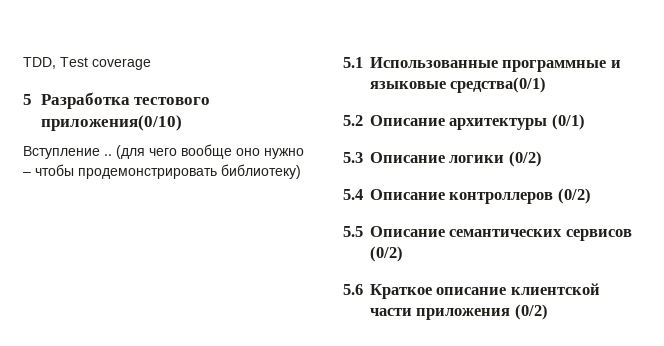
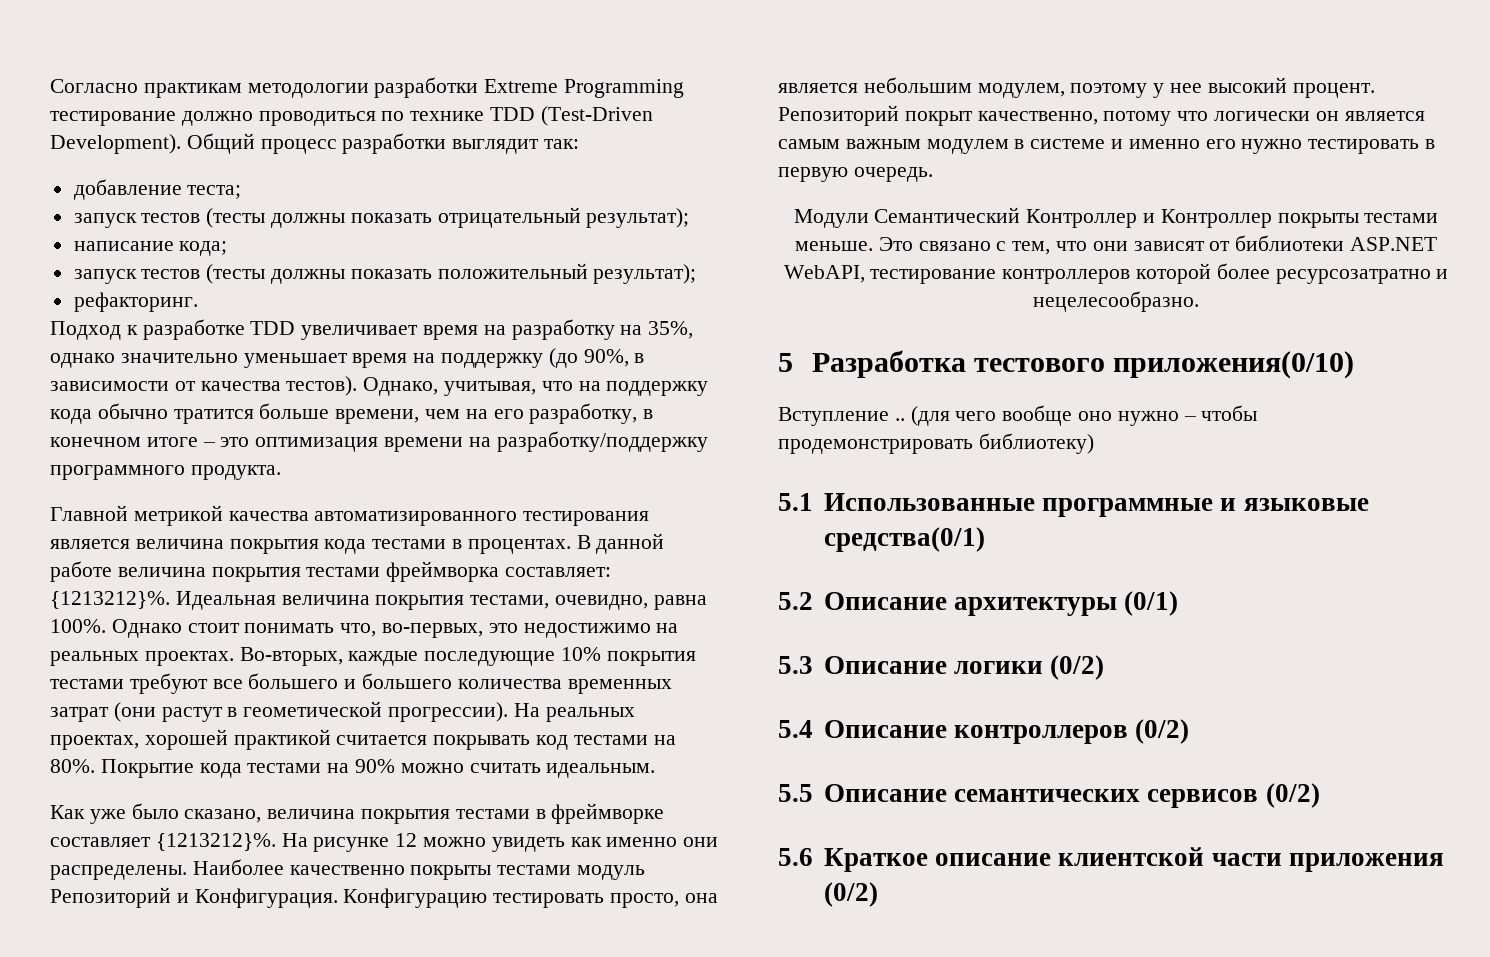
[23,57,151,70] TDD, Test coverage -> [50,77,685,98] [50,106,653,126] [50,133,580,154] [73,179,242,200] [73,207,690,228] [73,241,228,256] [73,263,697,284] [73,292,198,312] [50,319,694,340] [50,348,645,368] [50,376,709,396] [50,403,654,424] [50,431,708,452] [50,465,281,480] [50,505,650,526] [50,533,665,554] [50,561,612,582] [50,591,707,610] [50,619,679,638] [50,647,696,666] [50,673,672,694] [50,701,635,722] [50,729,676,750] [50,759,656,778] [50,803,665,824] [50,833,719,852] [50,859,646,880] [50,887,718,908] [778,77,1375,98] [778,105,1425,126] [778,139,1436,154] [778,167,933,182] [793,207,1439,228] [794,235,1438,255] [783,263,1449,284] [1033,291,1199,312] Согласно практикам методологии разработки Extreme Programming тестирование должно проводиться по технике TDD (Test-Driven Development). Общий процесс разработки выглядит так: // добавление теста; // запуск тестов (тесты должны показать отрицательный результат); // написание кода; // запуск тестов (тесты должны показать положительный результат); // рефакторинг. // Подход к разработке TDD увеличивает время на разработку на 35%, однако значительно уменьшает время на поддержку (до 90%, в зависимости от качества тестов). Однако, учитывая, что на поддержку кода обычно тратится больше времени, чем на его разработку, в конечном итоге – это оптимизация времени на разработку/поддержку программного продукта. // Главной метрикой качества автоматизированного тестирования является величина покрытия кода тестами в процентах. В данной работе величина покрытия тестами фреймворка составляет: {1213212}%. Идеальная величина покрытия тестами, очевидно, равна 100%. Однако стоит понимать что, во-первых, это недостижимо на реальных проектах. Во-вторых, каждые последующие 10% покрытия тестами требуют все большего и большего количества временных затрат (они растут в геометической прогрессии). На реальных проектах, хорошей практикой считается покрывать код тестами на 80%. Покрытие кода тестами на 90% можно считать идеальным. // Как уже было сказано, величина покрытия тестами в фреймворке составляет {1213212}%. На рисунке 12 можно увидеть как именно они распределены. Наиболее качественно покрыты тестами модуль Репозиторий и Конфигурация. Конфигурацию тестировать просто, она является небольшим модулем, поэтому у нее высокий процент. Репозиторий покрыт качественно, потому что логически он является самым важным модулем в системе и именно его нужно тестировать в первую очередь. // Модули Семантический Контроллер и Контроллер покрыты тестами меньше. Это связано с тем, что они зависят от библиотеки ASP.NET WebAPI, тестирование контроллеров которой более ресурсозатратно и нецелесообразно.

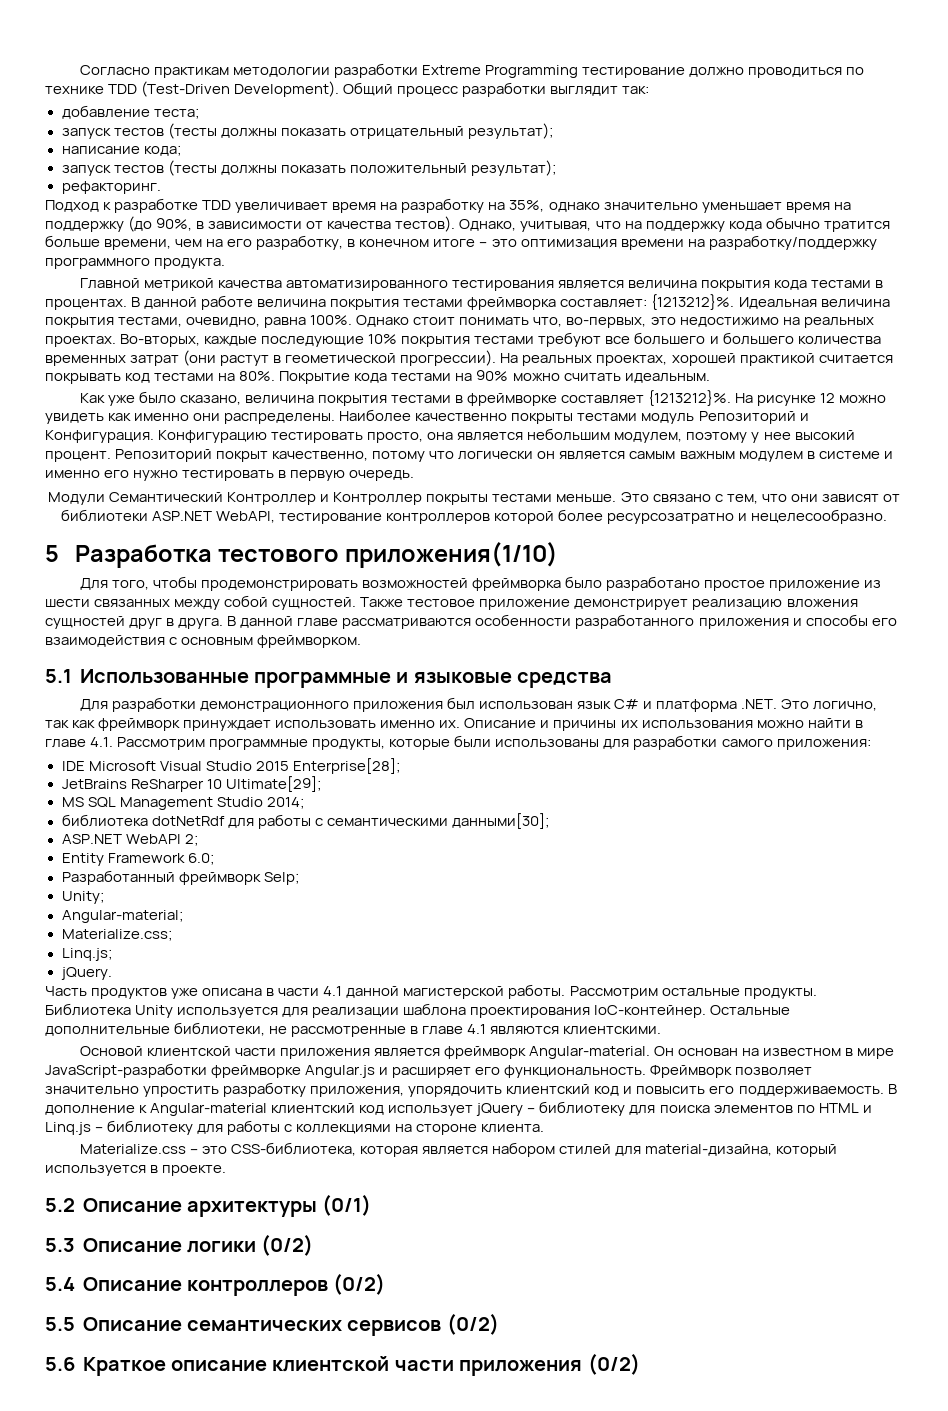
[1113,351,1355,379] [778,405,1258,426] [778,433,1094,454] приложения(0/10) // Вступление .. (для чего вообще оно нужно – чтобы продемонстрировать библиотеку) -> [345,542,559,568] [79,576,882,591] [45,595,858,610] [45,614,897,629] [45,635,362,648] приложения(1/10) // Для того, чтобы продемонстрировать возможностей фреймворка было разработано простое приложение из шести связанных между собой сущностей. Также тестовое приложение демонстрирует реализацию вложения сущностей друг в друга. В данной главе рассматриваются особенности разработанного приложения и способы его взаимодействия с основным фреймворком.
[823,527,985,552] средства(0/1) -> [517,672,613,688] [79,697,878,712] [45,718,863,731] [45,735,871,750] [61,758,401,774] [61,776,322,792] [61,797,305,810] [61,813,550,829] [61,834,199,846] [61,853,215,866] [61,870,300,885] [61,891,105,904] [61,910,184,923] [61,929,173,941] [61,948,113,961] [60,967,112,980] [45,984,817,999] [45,1003,791,1018] [45,1022,662,1037] [79,1046,895,1059] [45,1063,813,1078] [45,1082,897,1097] [45,1101,872,1116] [45,1120,545,1135] [79,1142,838,1157] [45,1165,227,1176] средства // Для разработки демонстрационного приложения был использован язык C# и платформа .NET. Это логично, так как фреймворк принуждает использовать именно их. Описание и причины их использования можно найти в главе 4.1. Рассмотрим программные продукты, которые были использованы для разработки самого приложения: // IDE Microsoft Visual Studio 2015 Enterprise[28]; // JetBrains ReSharper 10 Ultimate[29]; // MS SQL Management Studio 2014; // библиотека dotNetRdf для работы с семантическими данными[30]; // ASP.NET WebAPI 2; // Entity Framework 6.0; // Разработанный фреймворк Selp; // Unity; // Angular-material; // Materialize.css; // Linq.js; // jQuery. // Часть продуктов уже описана в части 4.1 данной магистерской работы. Рассмотрим остальные продукты. Библиотека Unity используется для реализации шаблона проектирования IoC-контейнер. Остальные дополнительные библиотеки, не рассмотренные в главе 4.1 являются клиентскими. // Основой клиентской части приложения является фреймворк Angular-material. Он основан на известном в мире JavaScript-разработки фреймворке Angular.js и расширяет его функциональность. Фреймворк позволяет значительно упростить разработку приложения, упорядочить клиентский код и повысить его поддерживаемость. В дополнение к Angular-material клиентский код использует jQuery – библиотеку для поиска элементов по HTML и Linq.js – библиотеку для работы с коллекциями на стороне клиента. // Materialize.css – это CSS-библиотека, которая является набором стилей для material-дизайна, который используется в проекте.

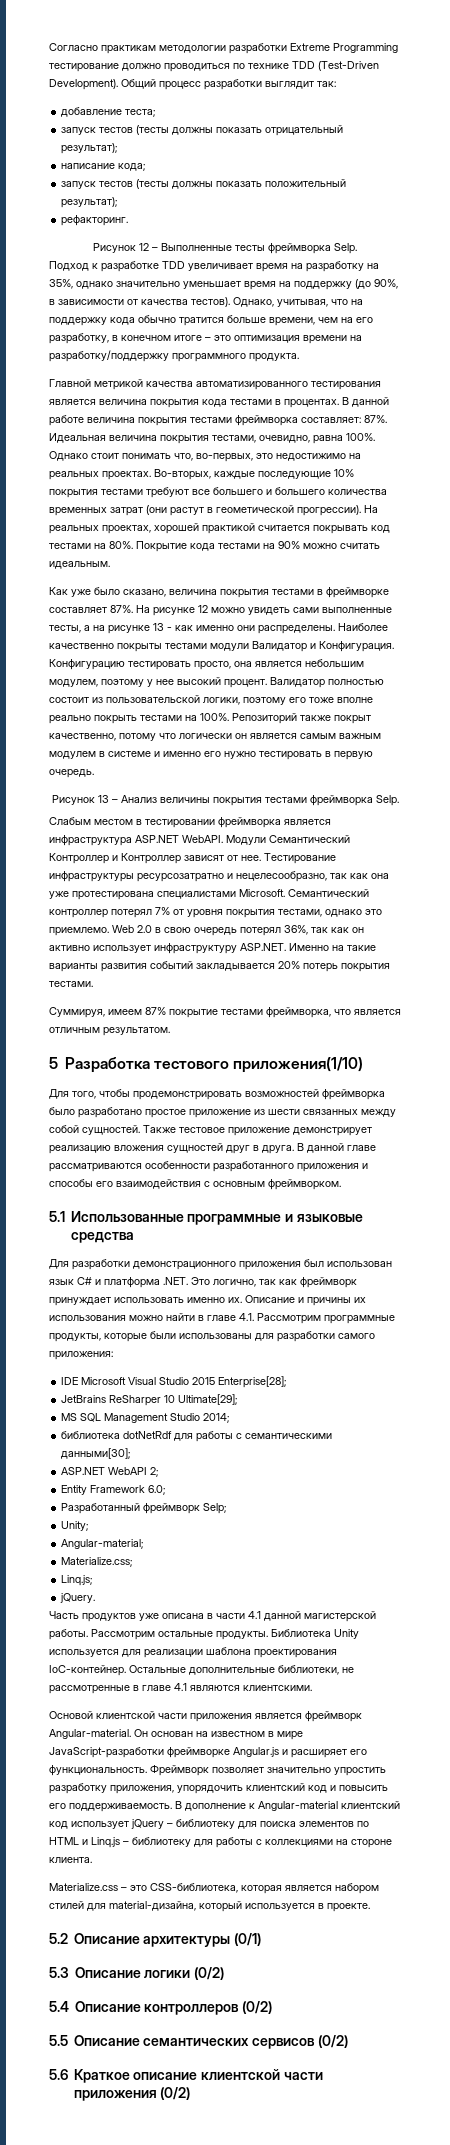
(161, 187) none -> [93,243,357,254] // Рисунок 12 – Выполненные тесты фреймворка Selp.
[651,294,735,310] {1213212}%. -> [364,415,387,423] 87%.
[648,390,732,406] {1213212}%. -> [110,605,133,613] 87%.
(104, 418) none -> [293,607,392,613] [49,623,172,634] сами выполненные тесты, а на рисунке 13 -
[641,411,796,424] модуль Репозиторий -> [210,641,307,652] модули Валидатор
[115,449,213,462] Репозиторий -> [270,677,384,688] [49,695,373,705] [49,713,331,724] Валидатор полностью состоит из пользовательской логики, поэтому его тоже вполне реально покрыть тестами на 100%. Репозиторий также
(415, 475) none -> [51,795,399,806] [49,817,331,828] [49,835,223,846] Рисунок 13 – Анализ величины покрытия тестами фреймворка Selp. // Слабым местом в тестировании фреймворка является инфраструктура ASP.NET WebAPI.
[426,492,900,505] [60,509,888,524] покрыты тестами меньше. Это связано с тем, что они зависят от библиотеки ASP.NET WebAPI, тестирование контроллеров которой более ресурсозатратно и нецелесообразно. -> [184,853,336,864] [49,871,389,882] [49,889,369,900] [49,907,382,918] [49,925,364,936] [49,943,376,954] [49,961,390,972] [49,981,93,987] [49,1007,401,1018] [49,1027,170,1036] зависят от нее. Тестирование инфраструктуры ресурсозатратно и нецелесообразно, так как она уже протестирована специалистами Microsoft. Семантический контроллер потерял 7% от уровня покрытия тестами, однако это приемлемо. Web 2.0 в свою очередь потерял 36%, так как он активно использует инфраструктуру ASP.NET. Именно на такие варианты развития событий закладывается 20% потерь покрытия тестами. // Суммируя, имеем 87% покрытие тестами фреймворка, что является отличным результатом.

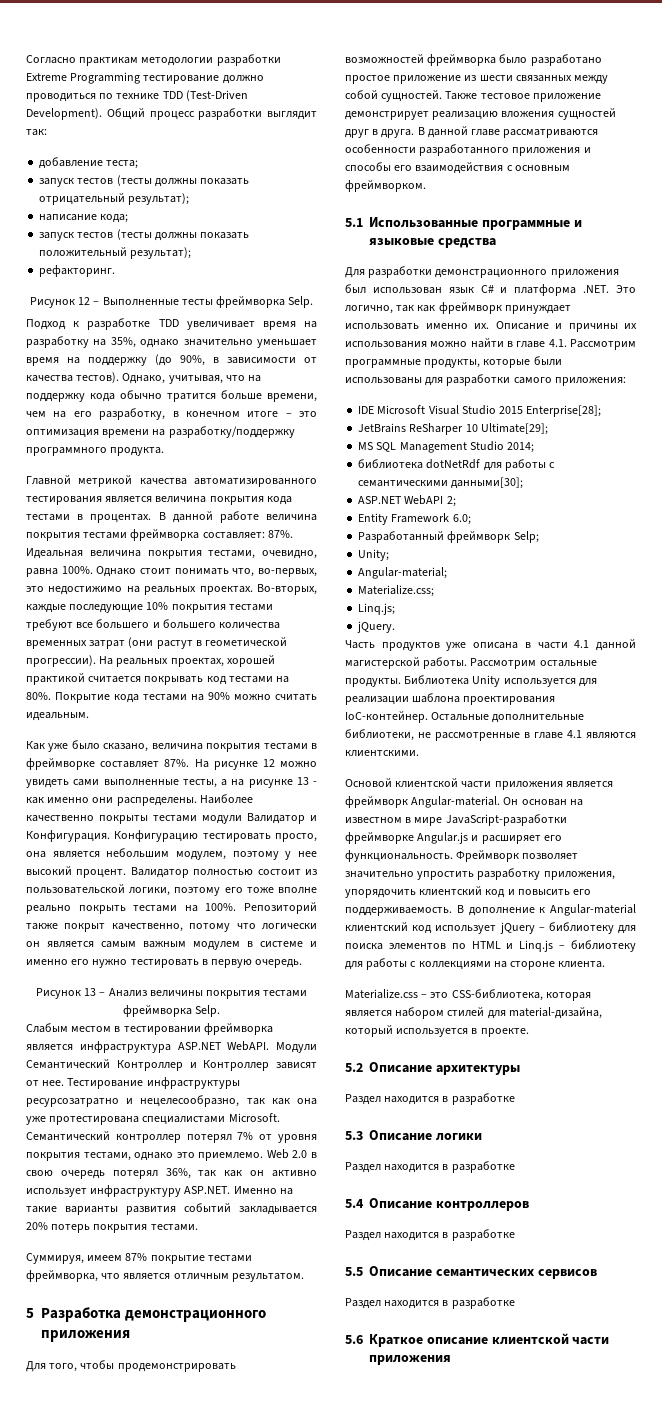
[154,1057,364,1073] тестового приложения(1/10) -> [124,1310,266,1322] [40,1330,130,1342] демонстрационного приложения
[234,1933,262,1946] (0/1) -> [345,1093,515,1105] // Раздел находится в разработке
[194,1967,225,1980] (0/2) -> [345,1161,515,1173] // Раздел находится в разработке
[242,2001,273,2014] (0/2) -> [345,1229,515,1241] // Раздел находится в разработке
[317,2035,348,2048] (0/2) -> [345,1297,515,1309] // Раздел находится в разработке
[160,2087,191,2100] (0/2) -> (451, 1360) none

